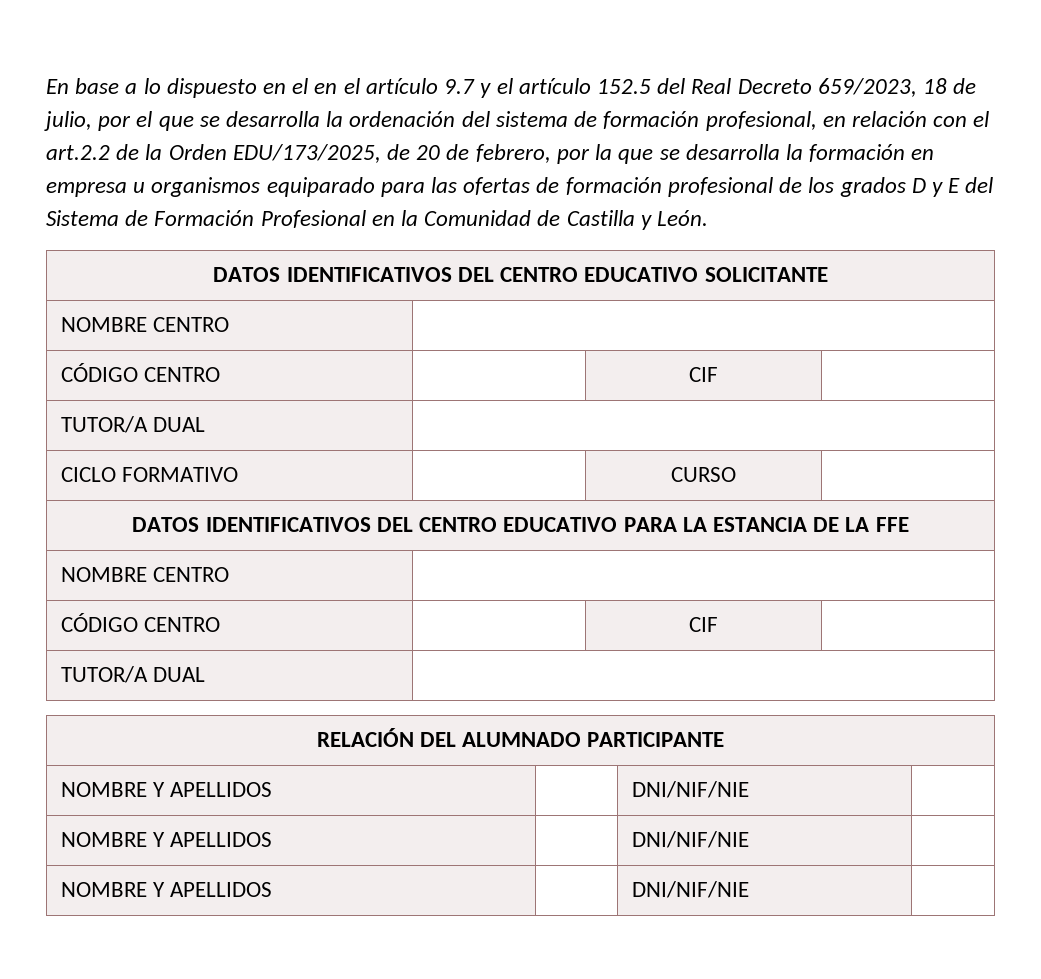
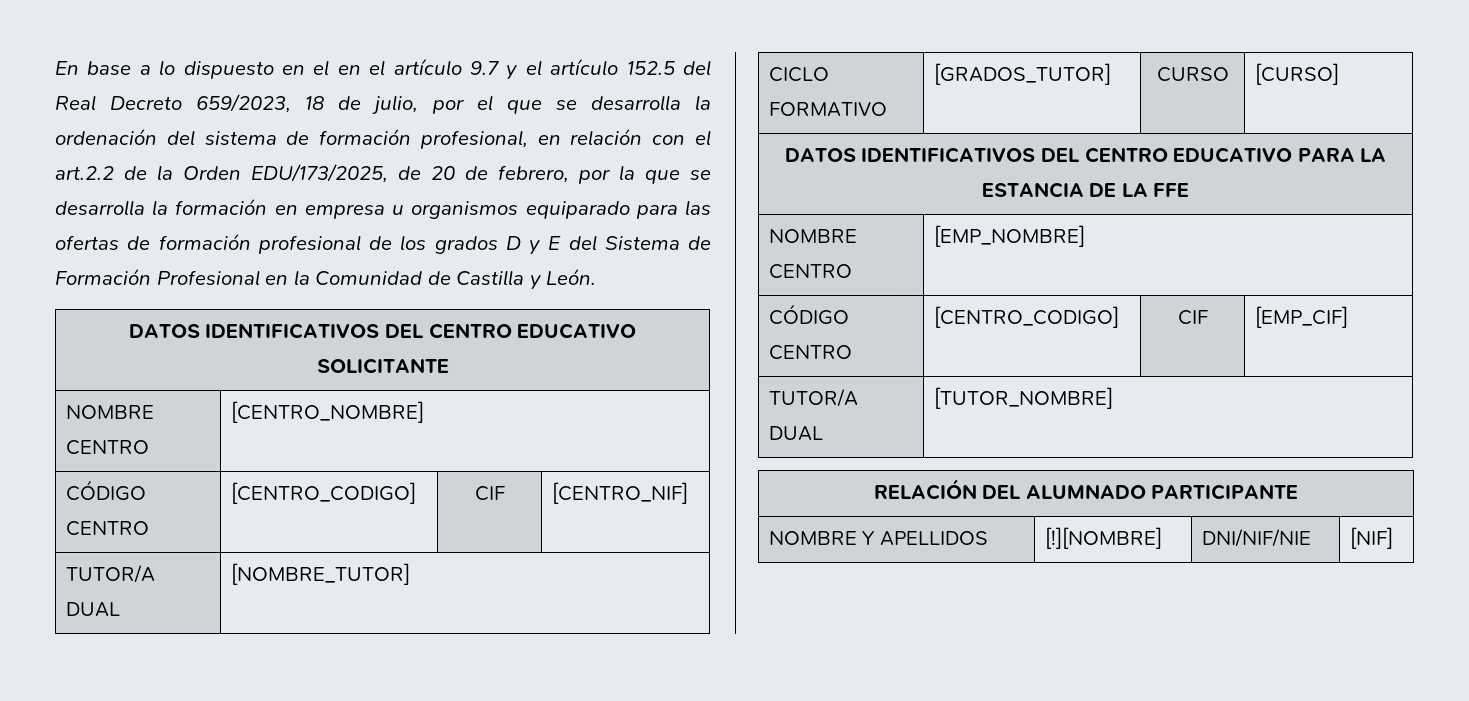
[60,363,221,382] [689,367,718,382] [60,416,206,433] // CÓDIGO CENTRO | | CIF | // TUTOR/A DUAL | -> [230,401,424,423] [65,480,146,501] [65,521,149,536] [230,482,416,504] [474,486,505,501] [551,482,688,504] [65,565,155,583] [65,602,120,617] [230,563,410,585] [CENTRO_NOMBRE] // CÓDIGO CENTRO | [CENTRO_CODIGO] | CIF | [CENTRO_NIF] // TUTOR/A DUAL | [NOMBRE_TUTOR]
(239, 474) none -> [933,63,1111,85] [GRADOS_TUTOR]
(736, 474) none -> [1254,63,1339,85] [CURSO]
[60,613,221,632] [689,617,718,632] [60,666,206,683] // CÓDIGO CENTRO | | CIF | // TUTOR/A DUAL | -> [933,225,1085,247] [768,304,849,325] [768,345,852,360] [933,306,1119,328] [1177,310,1208,325] [1254,306,1348,328] [768,389,858,407] [768,426,823,441] [933,387,1113,409] [EMP_NOMBRE] // CÓDIGO CENTRO | [CENTRO_CODIGO] | CIF | [EMP_CIF] // TUTOR/A DUAL | [TUTOR_NOMBRE]
[631,781,749,798] [60,832,273,847] [631,831,749,848] [60,882,273,897] [631,881,749,898] | DNI/NIF/NIE | // NOMBRE Y APELLIDOS | | DNI/NIF/NIE | // NOMBRE Y APELLIDOS | | DNI/NIF/NIE | -> [1044,527,1162,549] [1201,529,1311,547] [1349,527,1393,549] [!][NOMBRE] | DNI/NIF/NIE | [NIF]

